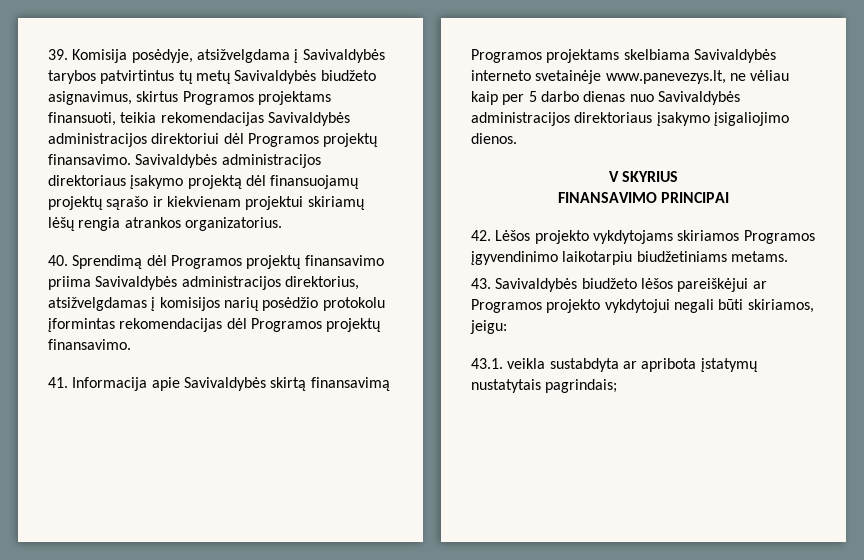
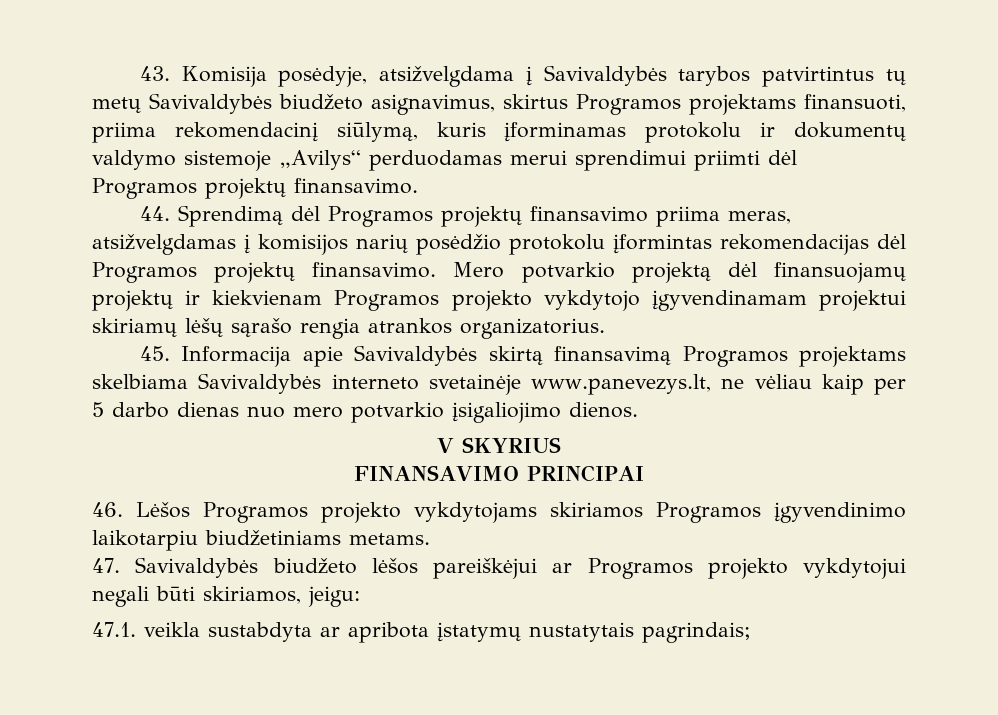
[48,49,68,60] 39. -> [139,66,170,81] 43.
[120,112,350,126] [48,133,379,147] [48,154,321,168] [48,175,360,189] [48,196,365,210] [48,217,282,231] [48,255,68,266] teikia rekomendacijas Savivaldybės administracijos direktoriui dėl Programos projektų finansavimo. Savivaldybės administracijos direktoriaus įsakymo projektą dėl finansuojamų projektų sąrašo ir kiekvienam projektui skiriamų lėšų rengia atrankos organizatorius. // 40. -> [92,122,906,143] [92,150,797,171] [92,178,418,199] [139,206,170,221] priima rekomendacinį siūlymą, kuris įforminamas protokolu ir dokumentų valdymo sistemoje „Avilys“ perduodamas merui sprendimui priimti dėl Programos projektų finansavimo. // 44.
[95,276,359,290] Savivaldybės administracijos direktorius, -> [727,211,791,224] meras,
[48,377,68,388] // 41. -> [453,262,906,283] [92,290,906,311] [92,318,605,339] [139,346,170,361] Mero potvarkio projektą dėl finansuojamų projektų ir kiekvienam Programos projekto vykdytojo įgyvendinamam projektui skiriamų lėšų sąrašo rengia atrankos organizatorius. // 45.
[657,91,740,105] [471,112,710,126] Savivaldybės administracijos direktoriaus įsakymo -> [293,402,444,423] mero potvarkio
[471,230,531,241] 42. Lėšos -> [92,502,308,523] 46. Lėšos Programos
[471,278,491,289] 43. -> [92,558,120,573] 47.
[471,358,503,369] 43.1. -> [92,622,136,637] 47.1.

